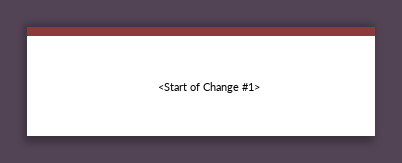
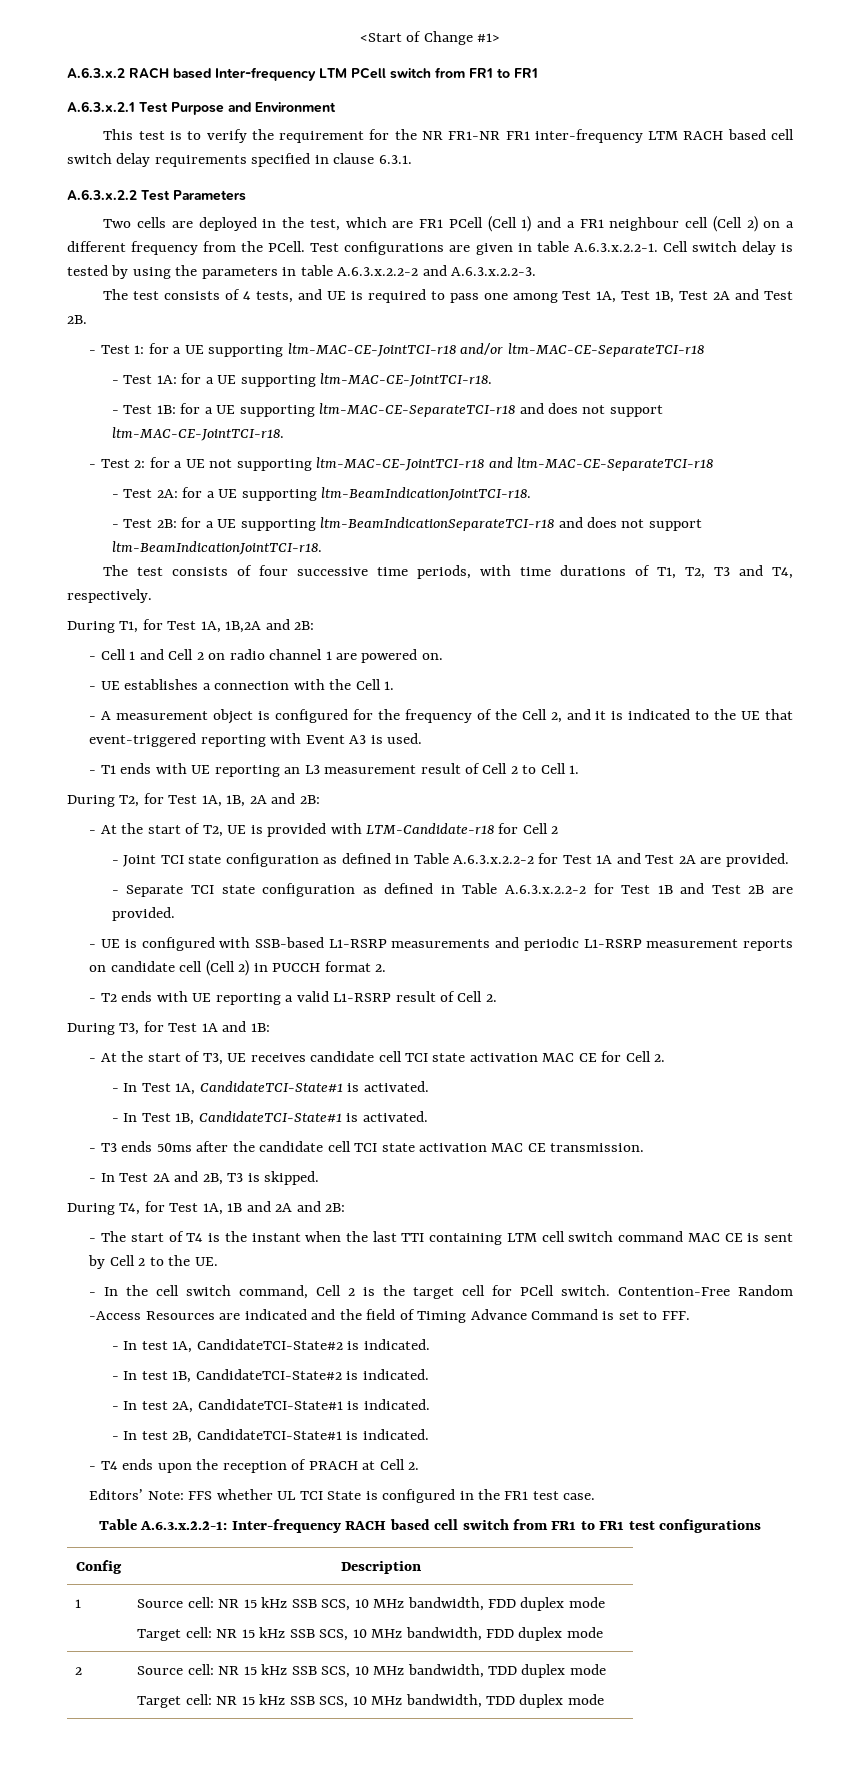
(260, 87) none -> [67,67,538,81] [67,101,336,115] [103,129,794,143] [67,153,412,167] [67,189,246,201] [103,216,794,232] [67,241,794,255] [67,265,537,279] [103,289,793,303] [67,315,87,324] [89,343,704,357] [111,373,493,387] [111,403,663,417] [111,427,284,441] [89,457,714,471] [111,487,532,501] [111,517,702,531] [111,541,322,555] [103,565,793,579] [67,589,152,603] [67,619,315,633] [89,649,443,663] [89,679,395,690] [89,709,794,724] [89,733,423,747] [89,763,580,777] [67,793,320,807] [89,823,559,837] [111,853,789,867] [111,883,794,897] [111,907,175,921] [89,937,794,951] [89,960,387,976] [89,991,497,1005] [67,1021,270,1035] [89,1051,666,1065] [111,1081,429,1095] [111,1111,428,1125] [89,1141,645,1152] [89,1171,320,1185] [67,1201,346,1215] [89,1231,793,1245] [88,1255,218,1269] [89,1285,794,1299] [89,1309,690,1323] [111,1339,430,1353] [111,1369,429,1383] [111,1399,430,1413] [111,1429,429,1443] [89,1459,420,1473] [89,1489,596,1503] [98,1519,762,1533] [76,1560,122,1574] [341,1561,421,1574] [75,1599,82,1608] [137,1597,605,1611] [137,1627,603,1641] [75,1667,83,1675] [137,1664,606,1678] [137,1694,604,1708] // A.6.3.x.2 RACH based Inter-frequency LTM PCell switch from FR1 to FR1 // A.6.3.x.2.1 Test Purpose and Environment // This test is to verify the requirement for the NR FR1-NR FR1 inter-frequency LTM RACH based cell switch delay requirements specified in clause 6.3.1. // A.6.3.x.2.2 Test Parameters // Two cells are deployed in the test, which are FR1 PCell (Cell 1) and a FR1 neighbour cell (Cell 2) on a different frequency from the PCell. Test configurations are given in table A.6.3.x.2.2-1. Cell switch delay is tested by using the parameters in table A.6.3.x.2.2-2 and A.6.3.x.2.2-3. // The test consists of 4 tests, and UE is required to pass one among Test 1A, Test 1B, Test 2A and Test 2B. // - Test 1: for a UE supporting ltm-MAC-CE-JointTCI-r18 and/or ltm-MAC-CE-SeparateTCI-r18 // - Test 1A: for a UE supporting ltm-MAC-CE-JointTCI-r18. // - Test 1B: for a UE supporting ltm-MAC-CE-SeparateTCI-r18 and does not support ltm-MAC-CE-JointTCI-r18. // - Test 2: for a UE not supporting ltm-MAC-CE-JointTCI-r18 and ltm-MAC-CE-SeparateTCI-r18 // - Test 2A: for a UE supporting ltm-BeamIndicationJointTCI-r18. // - Test 2B: for a UE supporting ltm-BeamIndicationSeparateTCI-r18 and does not support ltm-BeamIndicationJointTCI-r18. // The test consists of four successive time periods, with time durations of T1, T2, T3 and T4, respectively. // During T1, for Test 1A, 1B,2A and 2B: // - Cell 1 and Cell 2 on radio channel 1 are powered on. // - UE establishes a connection with the Cell 1. // - A measurement object is configured for the frequency of the Cell 2, and it is indicated to the UE that event-triggered reporting with Event A3 is used. // - T1 ends with UE reporting an L3 measurement result of Cell 2 to Cell 1. // During T2, for Test 1A, 1B, 2A and 2B: // - At the start of T2, UE is provided with LTM-Candidate-r18 for Cell 2 // - Joint TCI state configuration as defined in Table A.6.3.x.2.2-2 for Test 1A and Test 2A are provided. // - Separate TCI state configuration as defined in Table A.6.3.x.2.2-2 for Test 1B and Test 2B are provided. // - UE is configured with SSB-based L1-RSRP measurements and periodic L1-RSRP measurement reports on candidate cell (Cell 2) in PUCCH format 2. // - T2 ends with UE reporting a valid L1-RSRP result of Cell 2. // During T3, for Test 1A and 1B: // - At the start of T3, UE receives candidate cell TCI state activation MAC CE for Cell 2. // - In Test 1A, CandidateTCI-State#1 is activated. // - In Test 1B, CandidateTCI-State#1 is activated. // - T3 ends 50ms after the candidate cell TCI state activation MAC CE transmission. // - In Test 2A and 2B, T3 is skipped. // During T4, for Test 1A, 1B and 2A and 2B: // - The start of T4 is the instant when the last TTI containing LTM cell switch command MAC CE is sent by Cell 2 to the UE. // - In the cell switch command, Cell 2 is the target cell for PCell switch. Contention-Free Random -Access Resources are indicated and the field of Timing Advance Command is set to FFF. // - In test 1A, CandidateTCI-State#2 is indicated. // - In test 1B, CandidateTCI-State#2 is indicated. // - In test 2A, CandidateTCI-State#1 is indicated. // - In test 2B, CandidateTCI-State#1 is indicated. // - T4 ends upon the reception of PRACH at Cell 2. // Editors’ Note: FFS whether UL TCI State is configured in the FR1 test case. // Table A.6.3.x.2.2-1: Inter-frequency RACH based cell switch from FR1 to FR1 test configurations // Config | Description // 1 | Source cell: NR 15 kHz SSB SCS, 10 MHz bandwidth, FDD duplex mode // Target cell: NR 15 kHz SSB SCS, 10 MHz bandwidth, FDD duplex mode // 2 | Source cell: NR 15 kHz SSB SCS, 10 MHz bandwidth, TDD duplex mode // Target cell: NR 15 kHz SSB SCS, 10 MHz bandwidth, TDD duplex mode

